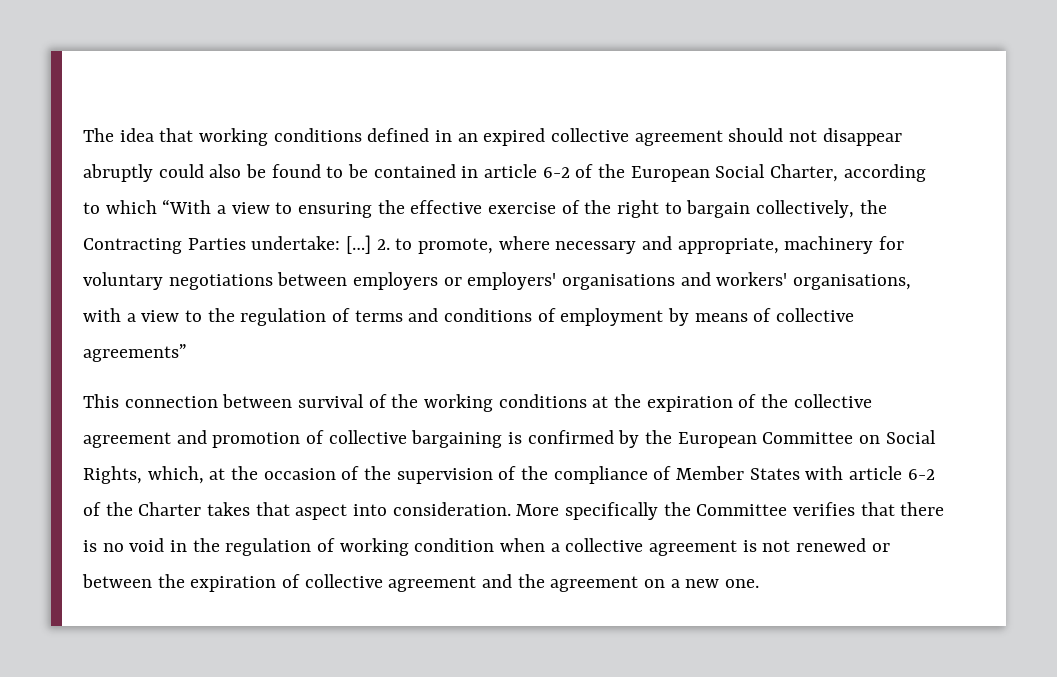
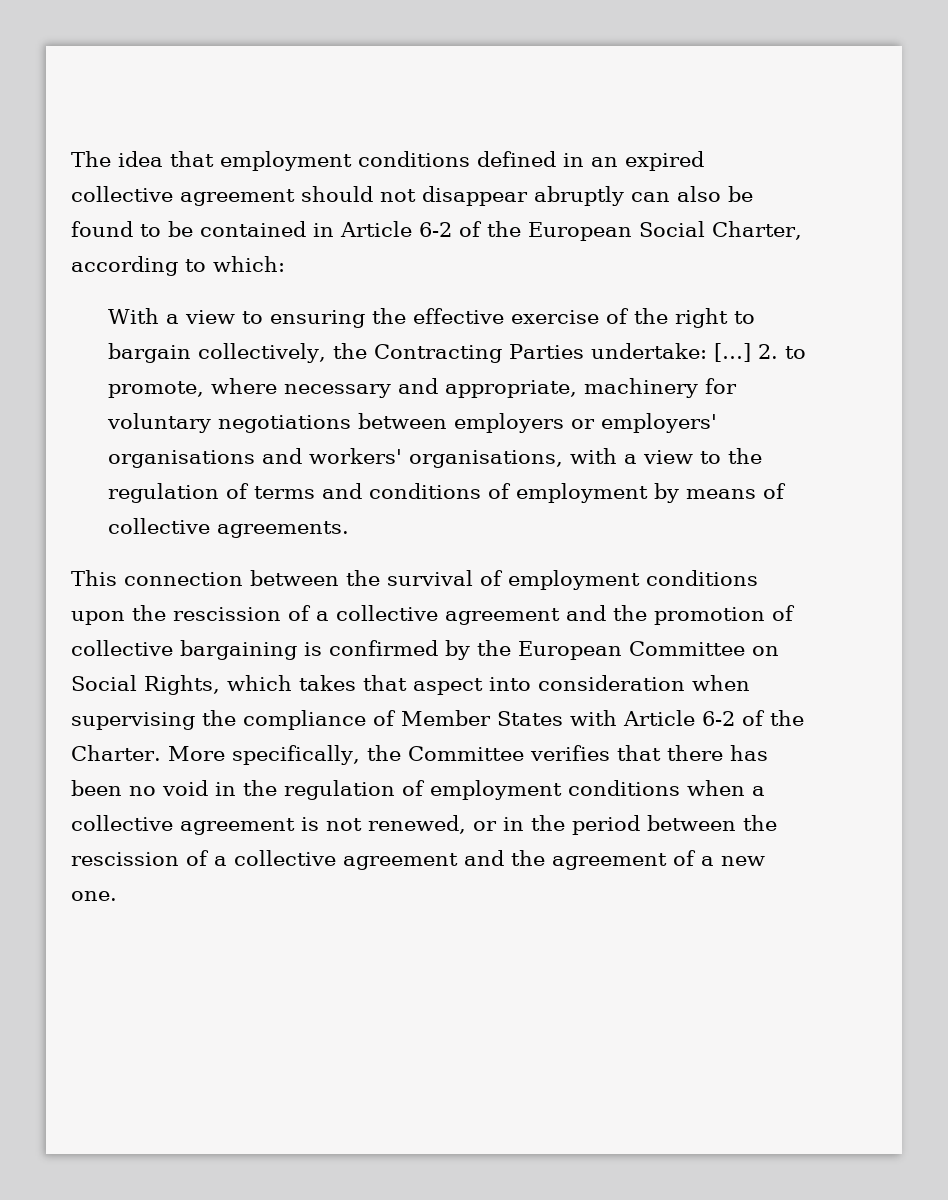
[199,128,269,146] working -> [220,151,352,171] employment
[158,164,204,178] could -> [631,192,670,202] can
[484,164,538,178] article -> [340,221,412,237] Article
[105,199,212,214] which “With -> [213,256,285,272] [107,308,159,324] which: // With
[83,344,187,362] agreements” -> [216,521,349,538] agreements.
(293, 401) none -> [346,570,380,586] the
[391,394,872,412] [83,430,207,448] the working conditions at the expiration of the collective agreement and -> [508,570,758,590] [71,605,647,625] employment conditions upon the rescission of a collective agreement and the
[147,466,517,484] which, at the occasion of the supervision of -> [227,675,750,695] [71,712,195,730] which takes that aspect into consideration when supervising
[849,466,935,480] [83,502,659,520] article 6-2 of the Charter takes that aspect into consideration. More specifically -> [623,710,804,726] [71,745,360,765] Article 6-2 of the Charter. More specifically,
[83,540,97,552] is -> [729,745,768,761] [71,780,122,796] has been
[339,538,495,556] working condition -> [430,780,680,800] employment conditions
[796,538,890,552] [82,574,301,592] renewed or between the expiration of -> [368,815,777,835] [71,850,227,866] renewed, or in the period between the rescission of a
[644,579,666,588] on -> [673,850,696,866] of

